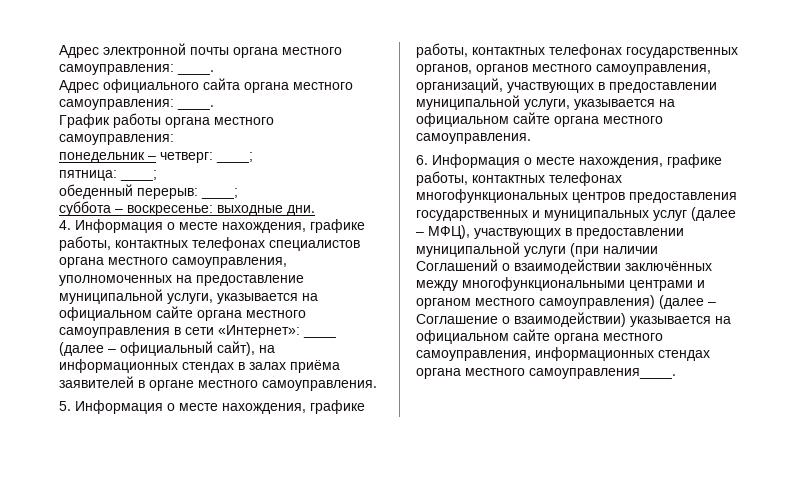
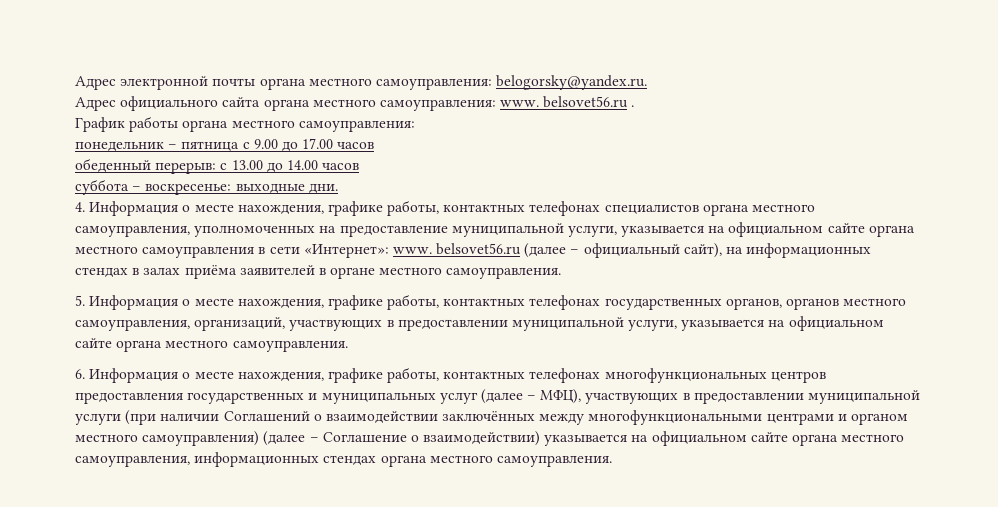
[177,70,214,75] ____. -> [496,75,648,90] belogorsky@yandex.ru.
[177,105,214,110] ____. -> [500,96,635,108] www. belsovet56.ru .
[160,152,253,163] [59,170,157,181] [59,184,238,199] четверг: ____; // пятница: ____; // обеденный перерыв: ____; -> [181,138,375,152] [75,158,360,174] пятница с 9.00 до 17.00 часов // обеденный перерыв: с 13.00 до 14.00 часов
[303,335,336,338] ____ -> [392,243,522,255] www. belsovet56.ru
[529,368,676,379] самоуправления____. -> [496,455,612,467] самоуправления.

